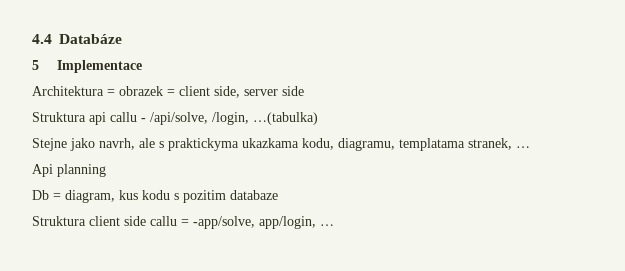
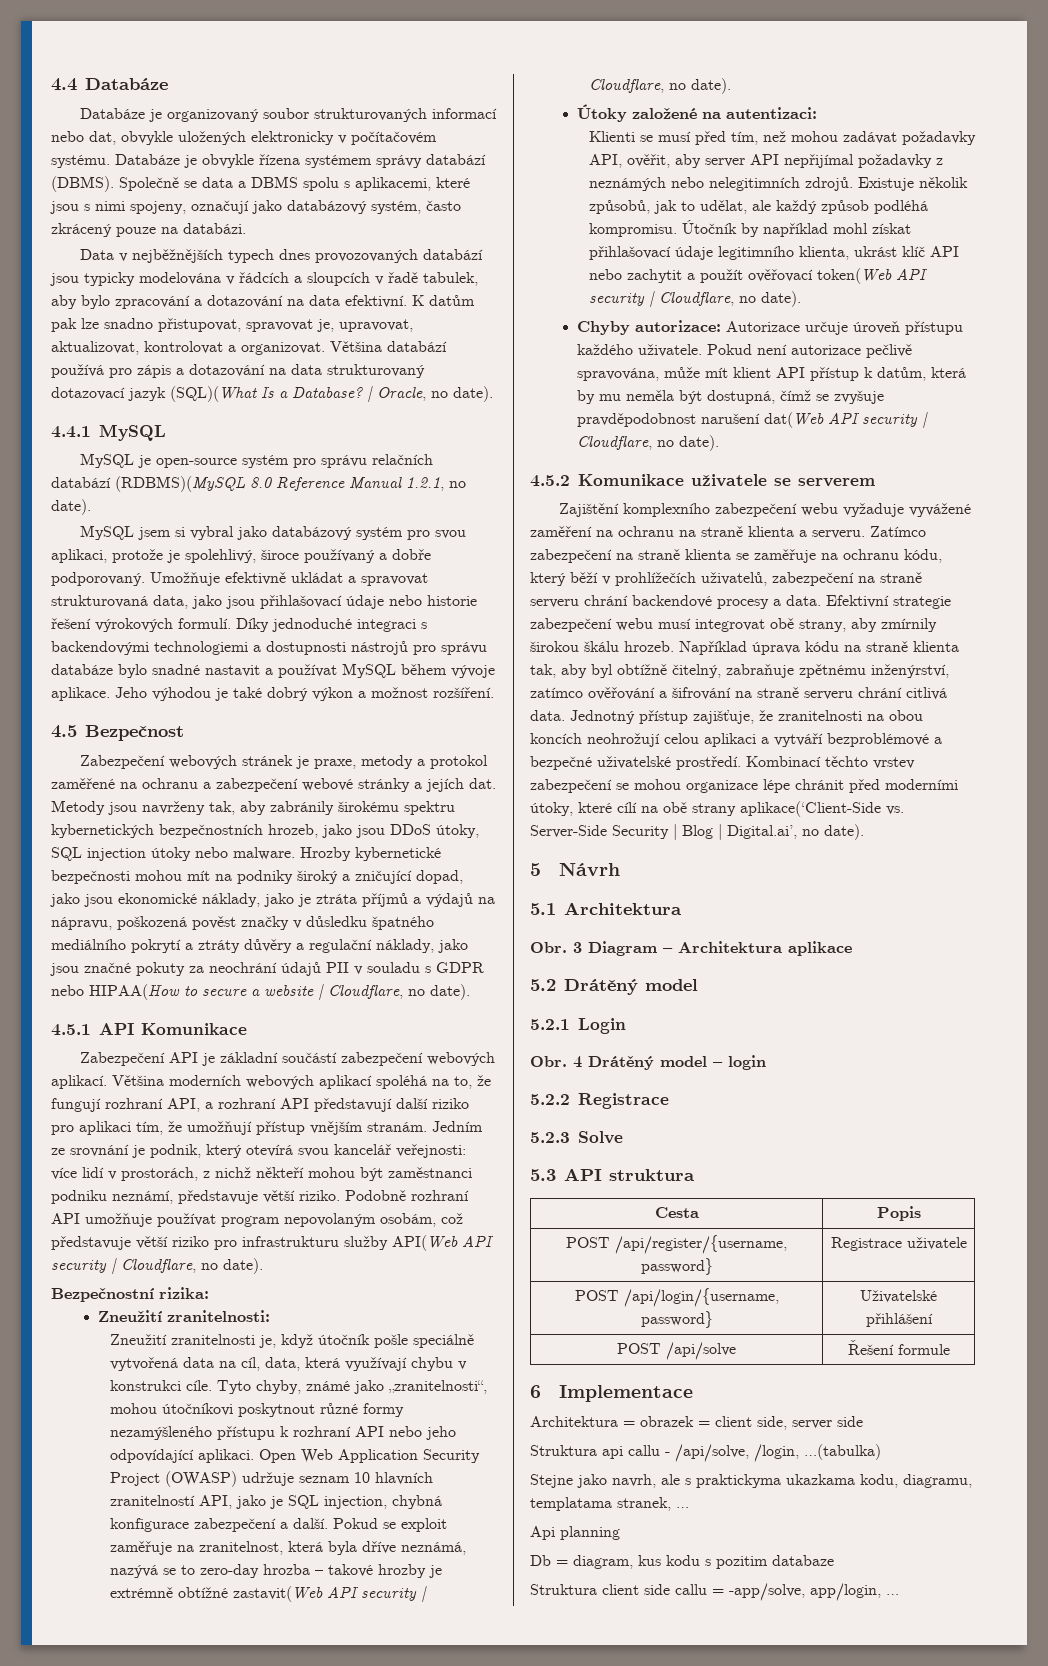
[32,60,39,70] 5 -> [79,108,497,122] [51,131,437,145] [51,154,486,168] [51,176,470,192] [50,200,461,214] [51,223,246,237] [79,249,483,263] [50,272,478,286] [51,295,475,309] [51,318,413,332] [51,341,447,355] [51,364,425,378] [51,386,493,402] [51,424,166,441] [79,453,433,468] [51,476,466,492] [51,499,91,515] [79,525,466,540] [51,549,431,563] [51,572,428,586] [51,595,477,609] [51,618,427,632] [51,641,487,655] [51,663,495,678] [51,687,494,701] [51,725,184,741] [79,755,488,769] [51,778,496,792] [51,800,455,815] [51,824,479,838] [51,847,441,861] [51,870,463,884] [50,893,495,907] [51,916,434,930] [51,939,468,953] [50,962,484,976] [51,984,470,1000] [51,1023,247,1036] [79,1052,495,1066] [51,1075,491,1089] [51,1098,469,1112] [51,1121,483,1135] [51,1144,466,1158] [51,1167,472,1181] [51,1190,469,1204] [51,1213,463,1227] [51,1235,494,1251] [51,1258,263,1274] [51,1287,209,1302] [97,1310,270,1322] [109,1334,474,1348] [109,1357,467,1371] [109,1380,487,1394] [109,1403,404,1417] [109,1426,456,1440] [109,1449,480,1463] [109,1471,433,1487] [109,1495,442,1509] [109,1518,447,1532] [109,1541,466,1555] [109,1564,442,1578] [109,1586,427,1602] [588,78,731,94] [576,104,817,122] [588,131,976,145] [588,154,943,168] [588,177,968,191] [588,200,928,214] [588,220,911,237] [588,246,959,260] [588,268,928,284] [588,291,801,307] [576,320,963,335] [576,344,912,358] [576,367,966,381] [576,390,884,404] [576,412,928,428] [576,435,719,451] [530,474,875,487] [558,503,971,517] [530,526,926,539] [530,549,942,563] [530,572,922,586] [530,595,951,609] [530,618,937,632] [530,641,959,655] [530,664,949,678] [530,687,947,700] [530,710,923,724] [530,733,942,747] [530,756,915,770] [530,779,958,793] [530,801,904,817] [530,824,864,840] [530,863,621,876] [530,902,682,915] [530,941,852,956] [530,979,698,995] [530,1018,626,1034] [530,1055,766,1070] [530,1093,669,1109] [530,1131,623,1144] [530,1168,695,1181] [654,1207,699,1218] [876,1206,921,1221] [566,1235,787,1254] [640,1258,713,1275] [830,1237,967,1251] [574,1288,779,1307] [640,1311,713,1328] [860,1290,937,1303] [865,1313,933,1327] [617,1342,736,1360] [847,1339,950,1355] [530,1385,541,1398] Databáze je organizovaný soubor strukturovaných informací nebo dat, obvykle uložených elektronicky v počítačovém systému. Databáze je obvykle řízena systémem správy databází (DBMS). Společně se data a DBMS spolu s aplikacemi, které jsou s nimi spojeny, označují jako databázový systém, často zkrácený pouze na databázi. // Data v nejběžnějších typech dnes provozovaných databází jsou typicky modelována v řádcích a sloupcích v řadě tabulek, aby bylo zpracování a dotazování na data efektivní. K datům pak lze snadno přistupovat, spravovat je, upravovat, aktualizovat, kontrolovat a organizovat. Většina databází používá pro zápis a dotazování na data strukturovaný dotazovací jazyk (SQL)(What Is a Database? | Oracle, no date). // 4.4.1 MySQL // MySQL je open-source systém pro správu relačních databází (RDBMS)(MySQL 8.0 Reference Manual 1.2.1, no date). // MySQL jsem si vybral jako databázový systém pro svou aplikaci, protože je spolehlivý, široce používaný a dobře podporovaný. Umožňuje efektivně ukládat a spravovat strukturovaná data, jako jsou přihlašovací údaje nebo historie řešení výrokových formulí. Díky jednoduché integraci s backendovými technologiemi a dostupnosti nástrojů pro správu databáze bylo snadné nastavit a používat MySQL během vývoje aplikace. Jeho výhodou je také dobrý výkon a možnost rozšíření. // 4.5 Bezpečnost // Zabezpečení webových stránek je praxe, metody a protokol zaměřené na ochranu a zabezpečení webové stránky a jejích dat. Metody jsou navrženy tak, aby zabránily širokému spektru kybernetických bezpečnostních hrozeb, jako jsou DDoS útoky, SQL injection útoky nebo malware. Hrozby kybernetické bezpečnosti mohou mít na podniky široký a zničující dopad, jako jsou ekonomické náklady, jako je ztráta příjmů a výdajů na nápravu, poškozená pověst značky v důsledku špatného mediálního pokrytí a ztráty důvěry a regulační náklady, jako jsou značné pokuty za neochrání údajů PII v souladu s GDPR nebo HIPAA(How to secure a website | Cloudflare, no date). // 4.5.1 API Komunikace // Zabezpečení API je základní součástí zabezpečení webových aplikací. Většina moderních webových aplikací spoléhá na to, že fungují rozhraní API, a rozhraní API představují další riziko pro aplikaci tím, že umožňují přístup vnějším stranám. Jedním ze srovnání je podnik, který otevírá svou kancelář veřejnosti: více lidí v prostorách, z nichž někteří mohou být zaměstnanci podniku neznámí, představuje větší riziko. Podobně rozhraní API umožňuje používat program nepovolaným osobám, což představuje větší riziko pro infrastrukturu služby API(Web API security | Cloudflare, no date). // Bezpečnostní rizika: // Zneužití zranitelnosti: // Zneužití zranitelnosti je, když útočník pošle speciálně vytvořená data na cíl, data, která využívají chybu v konstrukci cíle. Tyto chyby, známé jako „zranitelnosti“, mohou útočníkovi poskytnout různé formy nezamýšleného přístupu k rozhraní API nebo jeho odpovídající aplikaci. Open Web Application Security Project (OWASP) udržuje seznam 10 hlavních zranitelností API, jako je SQL injection, chybná konfigurace zabezpečení a další. Pokud se exploit zaměřuje na zranitelnost, která byla dříve neznámá, nazývá se to zero-day hrozba – takové hrozby je extrémně obtížné zastavit(Web API security | Cloudflare, no date). // Útoky založené na autentizaci: // Klienti se musí před tím, než mohou zadávat požadavky API, ověřit, aby server API nepřijímal požadavky z neznámých nebo nelegitimních zdrojů. Existuje několik způsobů, jak to udělat, ale každý způsob podléhá kompromisu. Útočník by například mohl získat přihlašovací údaje legitimního klienta, ukrást klíč API nebo zachytit a použít ověřovací token(Web API security | Cloudflare, no date). // Chyby autorizace: Autorizace určuje úroveň přístupu každého uživatele. Pokud není autorizace pečlivě spravována, může mít klient API přístup k datům, která by mu neměla být dostupná, čímž se zvyšuje pravděpodobnost narušení dat(Web API security | Cloudflare, no date). // 4.5.2 Komunikace uživatele se serverem // Zajištění komplexního zabezpečení webu vyžaduje vyvážené zaměření na ochranu na straně klienta a serveru. Zatímco zabezpečení na straně klienta se zaměřuje na ochranu kódu, který běží v prohlížečích uživatelů, zabezpečení na straně serveru chrání backendové procesy a data. Efektivní strategie zabezpečení webu musí integrovat obě strany, aby zmírnily širokou škálu hrozeb. Například úprava kódu na straně klienta tak, aby byl obtížně čitelný, zabraňuje zpětnému inženýrství, zatímco ověřování a šifrování na straně serveru chrání citlivá data. Jednotný přístup zajišťuje, že zranitelnosti na obou koncích neohrožují celou aplikaci a vytváří bezproblémové a bezpečné uživatelské prostředí. Kombinací těchto vrstev zabezpečení se mohou organizace lépe chránit před moderními útoky, které cílí na obě strany aplikace(‘Client-Side vs. Server-Side Security | Blog | Digital.ai’, no date). // 5 Návrh // 5.1 Architektura // Obr. 3 Diagram – Architektura aplikace // 5.2 Drátěný model // 5.2.1 Login // Obr. 4 Drátěný model – login // 5.2.2 Registrace // 5.2.3 Solve // 5.3 API struktura // Cesta | Popis // POST /api/register/{username, password} | Registrace uživatele // POST /api/login/{username, password} | Uživatelské přihlášení // POST /api/solve | Řešení formule // 6

